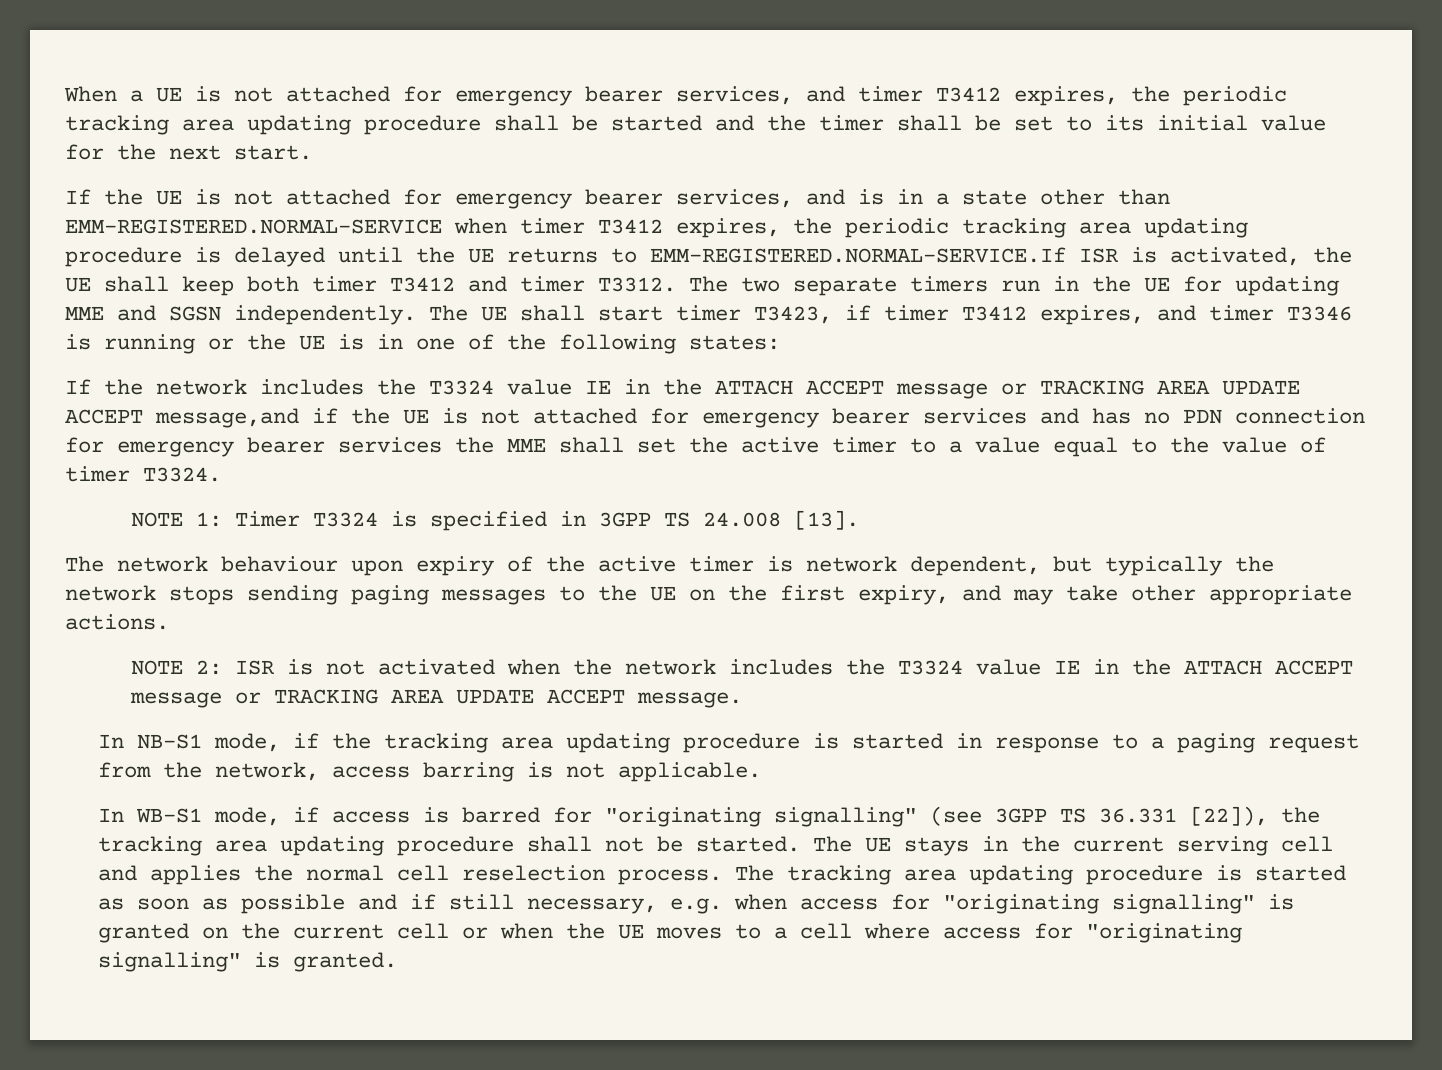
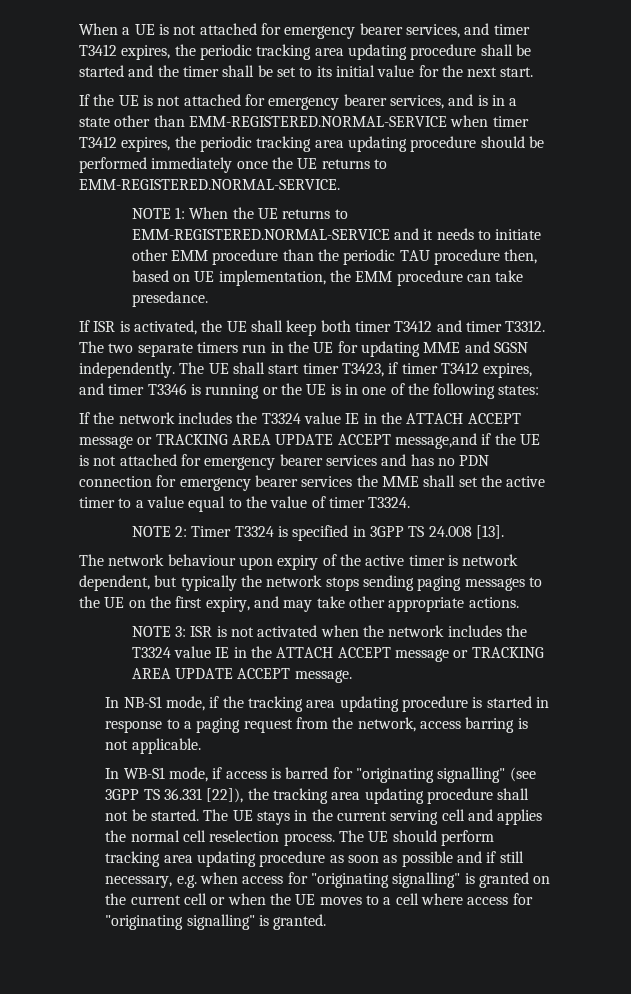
[195,247,1066,267] is delayed until the UE returns to EMM-REGISTERED.NORMAL-SERVICE.If -> [480,136,544,148] [79,157,387,173] [79,179,340,190] [131,207,348,219] [131,228,542,240] [131,249,538,265] [131,270,524,286] [131,291,208,307] [79,320,90,332] should be performed immediately once the UE returns to EMM-REGISTERED.NORMAL-SERVICE. // NOTE 1: When the UE returns to EMM-REGISTERED.NORMAL-SERVICE and it needs to initiate other EMM procedure than the periodic TAU procedure then, based on UE implementation, the EMM procedure can take presedance. // If
[196,512,223,527] 1: -> [175,526,188,537] 2:
[196,660,223,675] 2: -> [175,626,187,637] 3:
[787,865,1347,885] tracking area updating procedure is started -> [368,830,494,846] [105,851,326,867] UE should perform tracking area updating procedure

